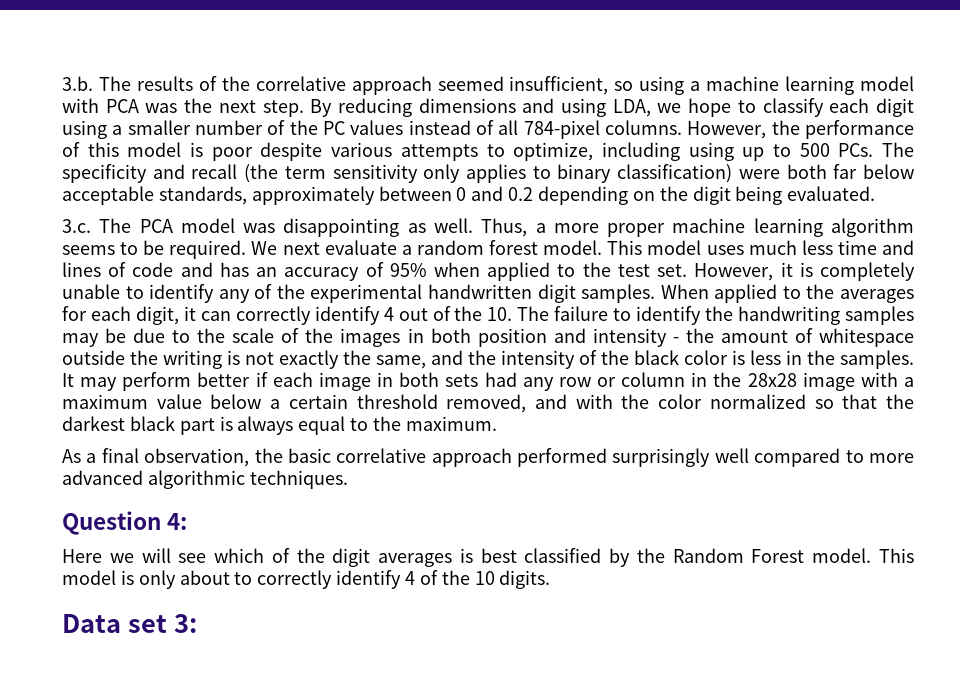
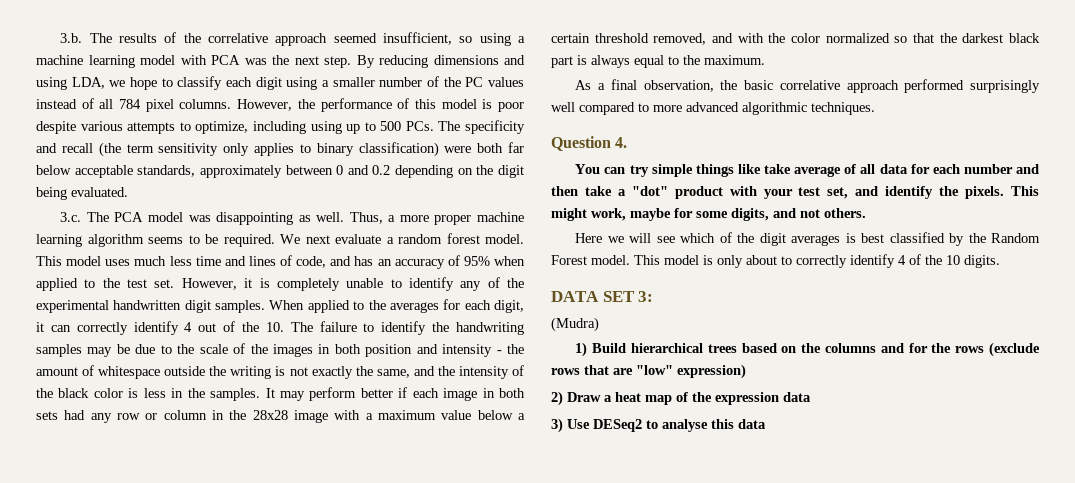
[523,120,600,139] 784-pixel -> [119,99,174,112] 784 pixel
[132,262,174,277] code -> [296,256,327,268] code,
[167,513,188,530] 4: -> [615,137,628,148] [575,164,1039,177] [551,186,1039,199] [551,208,866,221] 4. // You can try simple things like take average of all data for each number and then take a "dot" product with your test set, and identify the pixels. This might work, maybe for some digits, and not others.
[62,614,167,633] Data set -> [551,291,635,302] DATA SET
(197, 623) none -> [551,317,599,332] [575,342,1040,357] [551,364,746,379] [551,391,811,406] [551,418,766,433] // (Mudra) // 1) Build hierarchical trees based on the columns and for the rows (exclude rows that are "low" expression) // 2) Draw a heat map of the expression data // 3) Use DESeq2 to analyse this data

